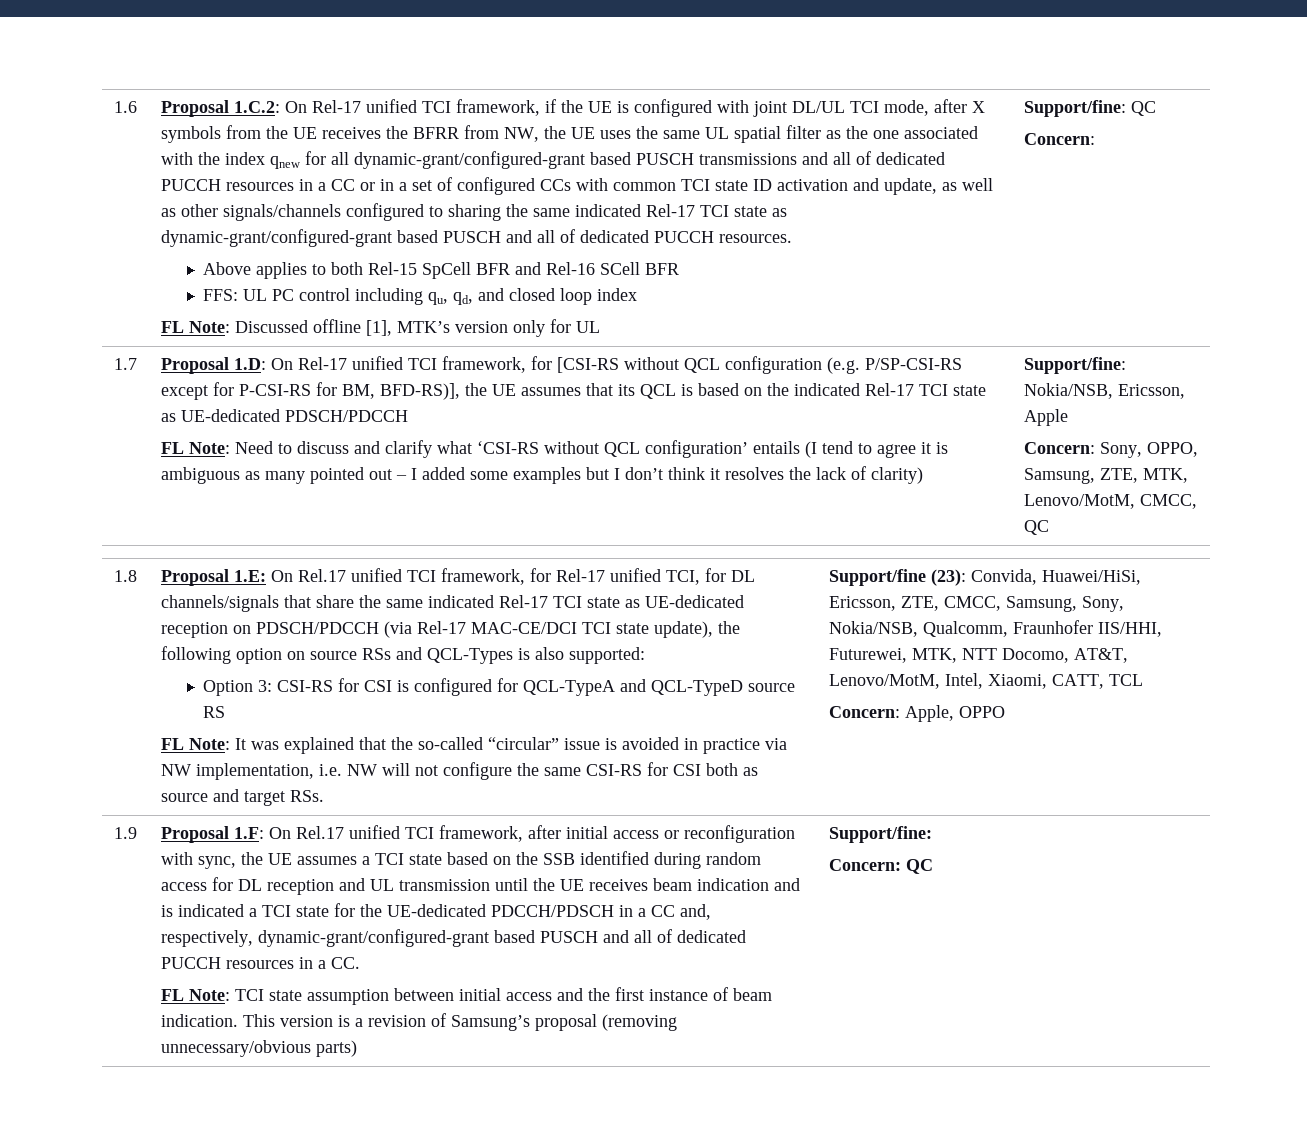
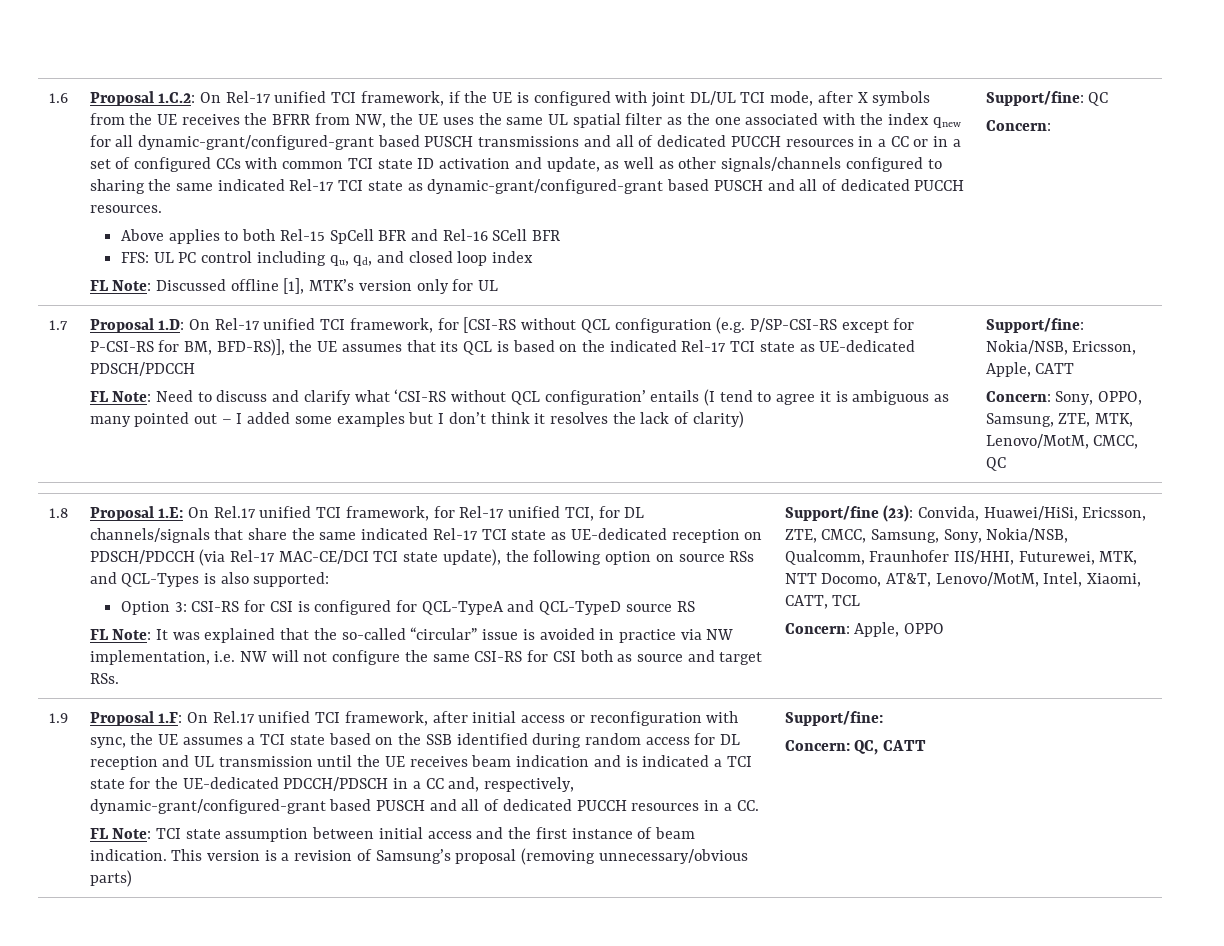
[1023,409,1068,426] Apple -> [985,362,1075,377] Apple, CATT
[905,859,933,874] QC -> [854,740,926,755] QC, CATT

